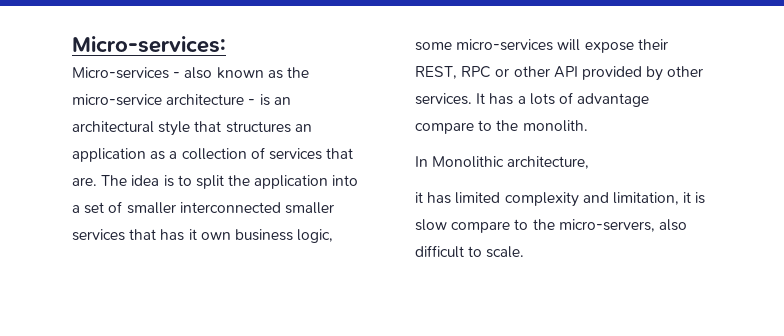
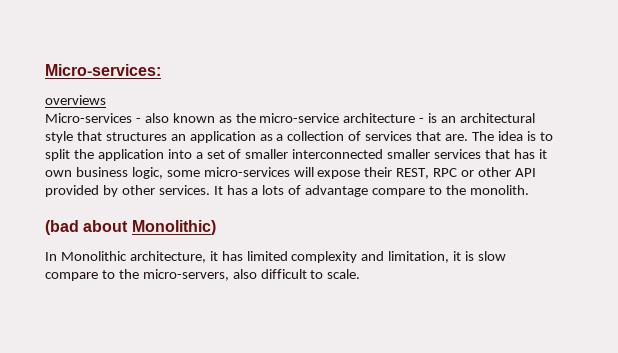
(226, 44) none -> [45,95,106,105] // overviews
(588, 126) none -> [45,220,216,235] // (bad about Monolithic)
(590, 162) // -> (206, 257) none

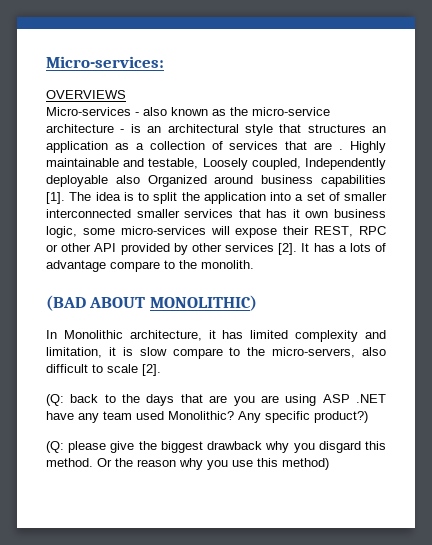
[45,95,106,105] overviews -> [46,90,126,99] OVERVIEWS
[445,134,469,141] are. -> [314,141,387,153] [46,158,386,170] [46,175,387,187] [46,192,65,204] are . Highly maintainable and testable, Loosely coupled, Independently deployable also Organized around business capabilities [1].
[158,185,210,195] services. -> [225,243,298,255] services [2].
[45,220,216,235] (bad about Monolithic) -> [46,295,257,311] (BAD ABOUT MONOLITHIC)
[327,269,361,279] scale. -> [107,364,161,376] [46,394,387,406] [46,411,368,423] [46,441,387,453] [46,458,329,470] scale [2]. // (Q: back to the days that are you are using ASP .NET have any team used Monolithic? Any specific product?) // (Q: please give the biggest drawback why you disgard this method. Or the reason why you use this method)

